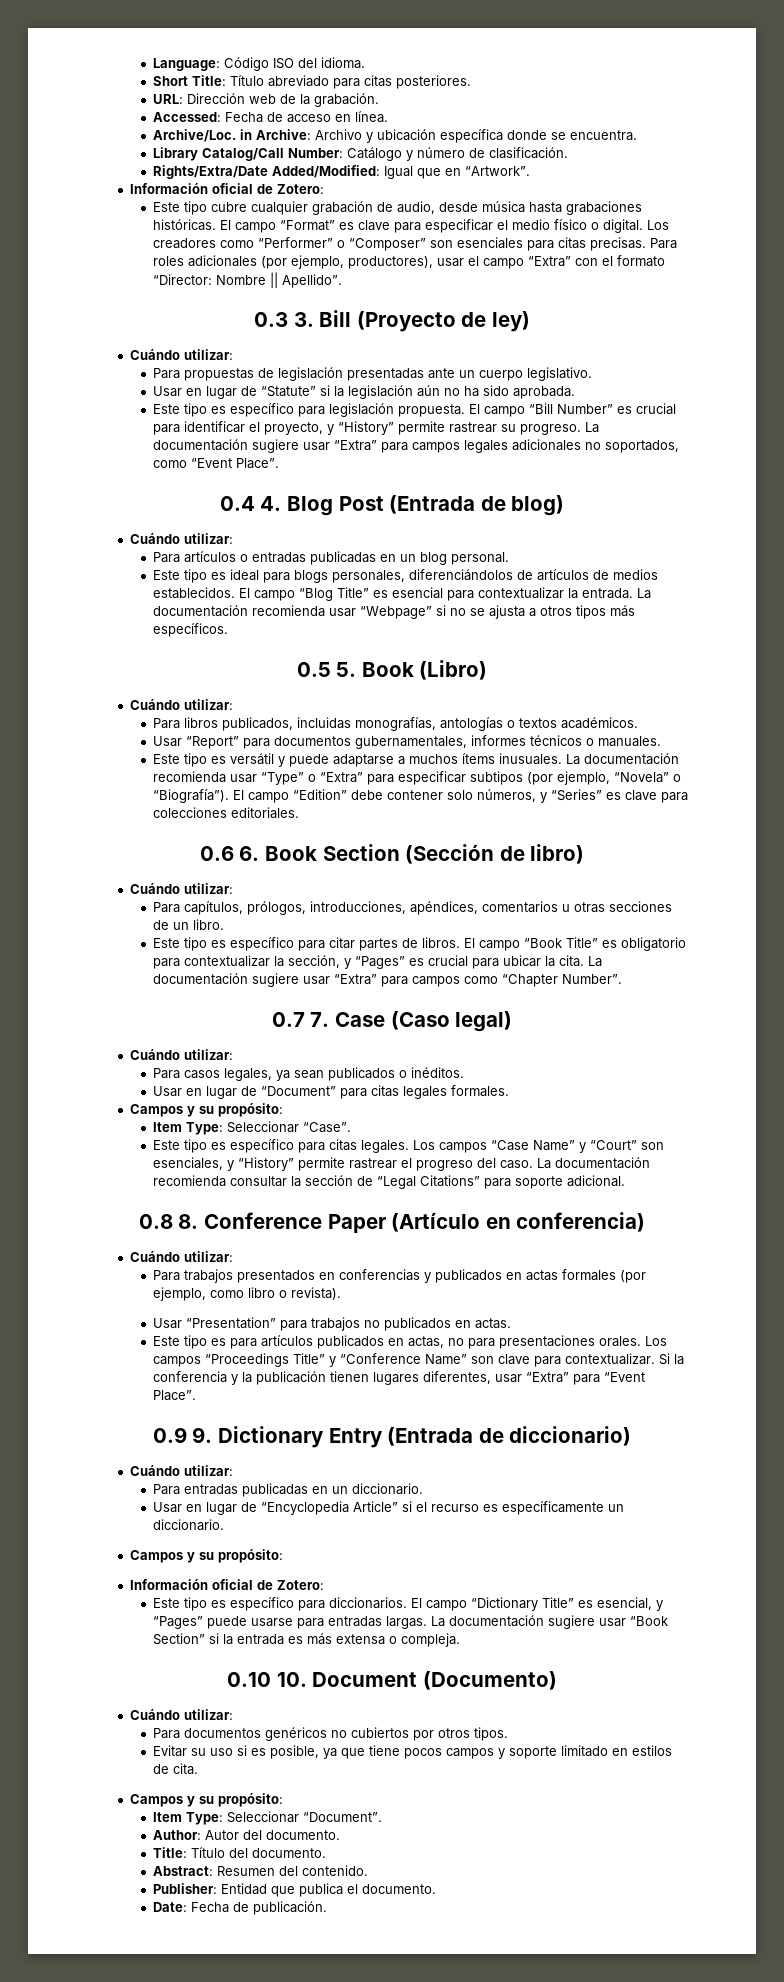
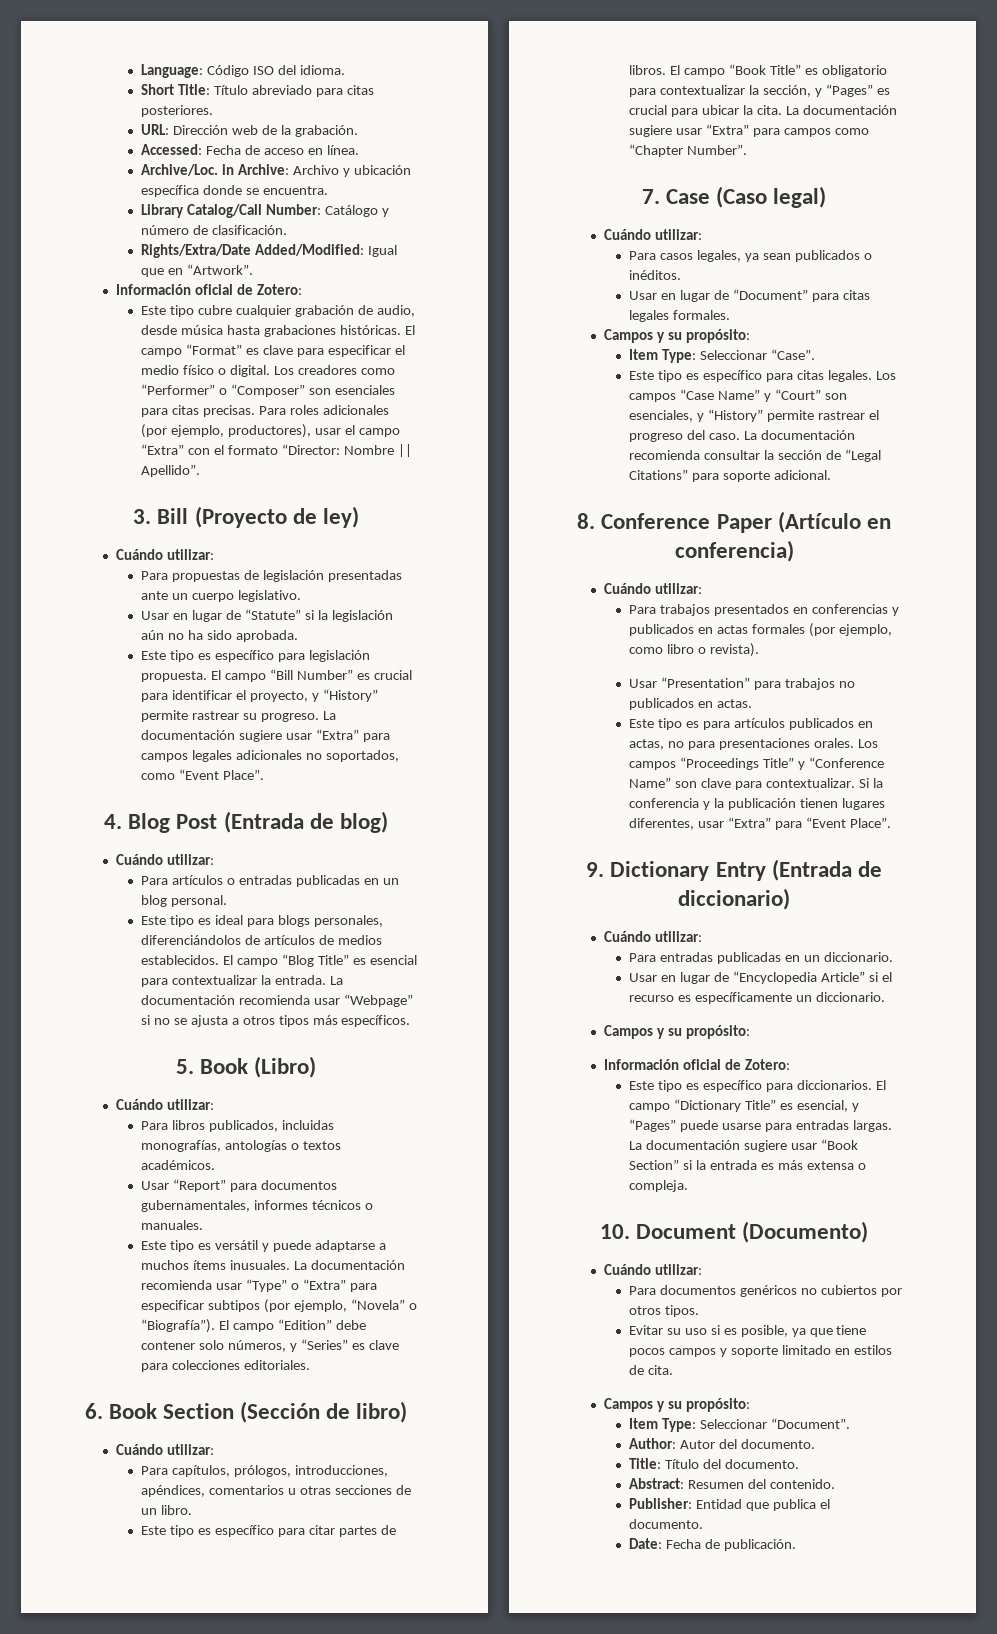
[254,312,289,327] 0.3 -> (201, 470) none
[219,496,255,511] 0.4 -> (264, 774) none
[296,662,331,677] 0.5 -> (411, 1021) none
[199,846,234,861] 0.6 -> (310, 1365) none
[271,1012,305,1027] 0.7 -> (748, 149) none
[138,1214,173,1229] 0.8 -> (831, 475) none
[152,1427,187,1443] 0.9 -> (891, 822) none
[227,1672,272,1687] 0.10 -> (689, 1186) none

